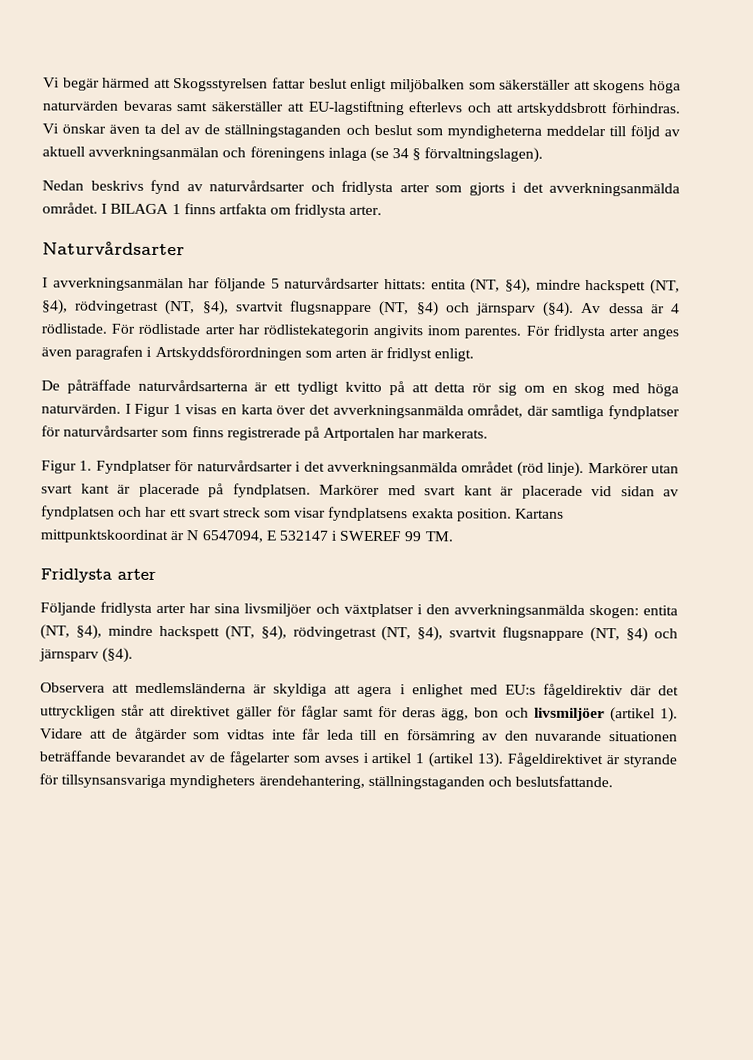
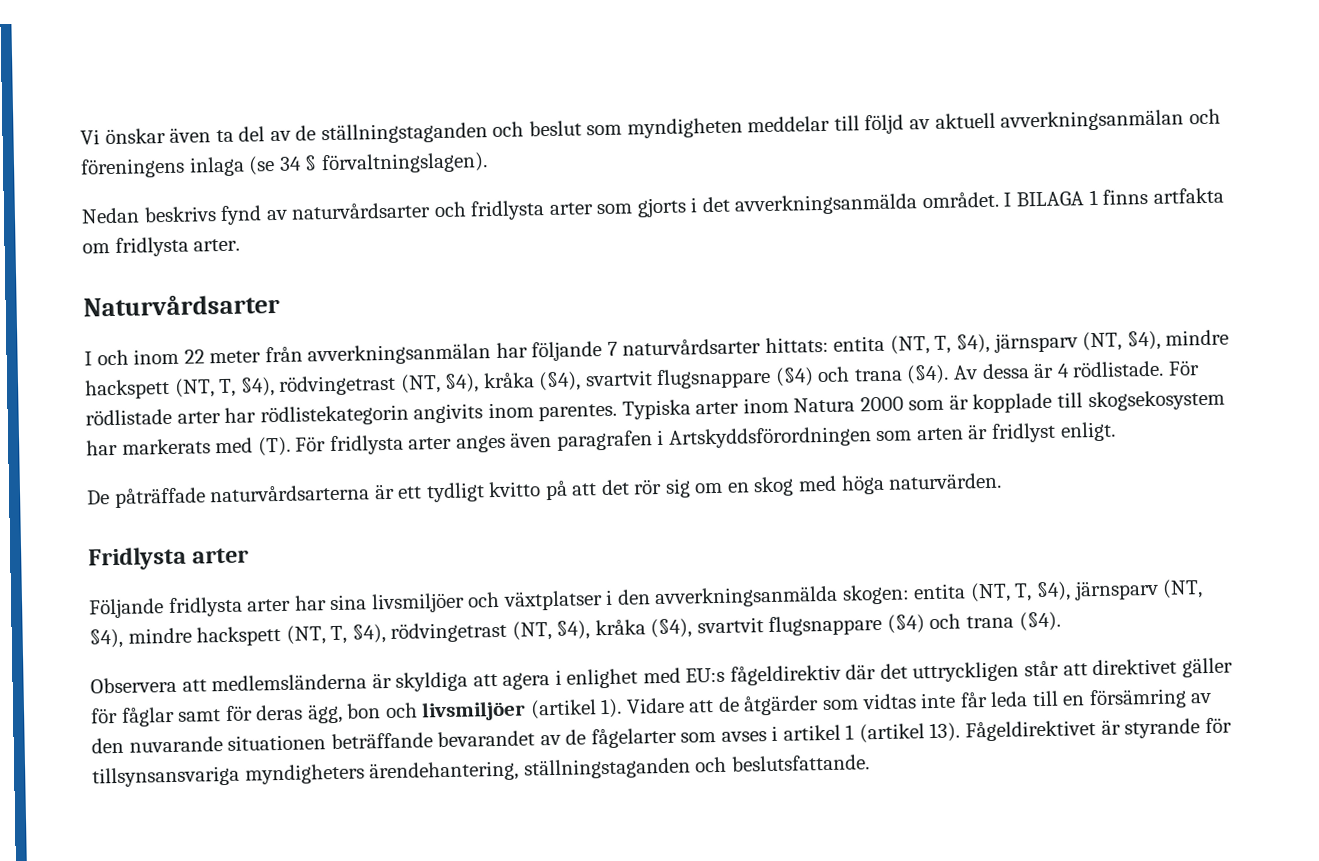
[43,77,682,94] [42,100,681,117] [42,123,59,134] Vi begär härmed att Skogsstyrelsen fattar beslut enligt miljöbalken som säkerställer att skogens höga naturvärden bevaras samt säkerställer att EU-lagstiftning efterlevs och att artskyddsbrott förhindras. Vi -> [80,129,100,145] Vi
[446,125,542,139] myndigheterna -> [626,117,743,139] myndigheten
(48, 282) none -> [96,346,303,366] och inom 22 meter från
[270,278,280,289] 5 -> [606,341,618,356] 7
[505,278,680,295] [42,299,536,317] §4), mindre hackspett (NT, §4), rödvingetrast (NT, §4), svartvit flugsnappare (NT, §4) och järnsparv -> [934,329,1230,354] [84,366,903,400] T, §4), järnsparv (NT, §4), mindre hackspett (NT, T, §4), rödvingetrast (NT, §4), kråka (§4), svartvit flugsnappare (§4) och trana
(522, 332) none -> [621,389,1225,420] [86,436,291,457] Typiska arter inom Natura 2000 som är kopplade till skogsekosystem har markerats med (T).
[434,382,466,393] detta -> [600,479,630,496] det
[124,403,681,420] [41,425,489,442] [41,460,679,477] [41,483,679,499] [41,505,565,522] [40,529,453,544] I Figur 1 visas en karta över det avverkningsanmälda området, där samtliga fyndplatser för naturvårdsarter som finns registrerade på Artportalen har markerats. // Figur 1. Fyndplatser för naturvårdsarter i det avverkningsanmälda området (röd linje). Markörer utan svart kant är placerade på fyndplatsen. Markörer med svart kant är placerade vid sidan av fyndplatsen och har ett svart streck som visar fyndplatsens exakta position. Kartans mittpunktskoordinat är N 6547094, E 532147 i SWEREF 99 TM. -> (1003, 481) none
[75,624,678,643] [39,648,99,662] §4), mindre hackspett (NT, §4), rödvingetrast (NT, §4), svartvit flugsnappare (NT, §4) och järnsparv -> [1014,579,1204,602] [89,613,1015,649] T, §4), järnsparv (NT, §4), mindre hackspett (NT, T, §4), rödvingetrast (NT, §4), kråka (§4), svartvit flugsnappare (§4) och trana

